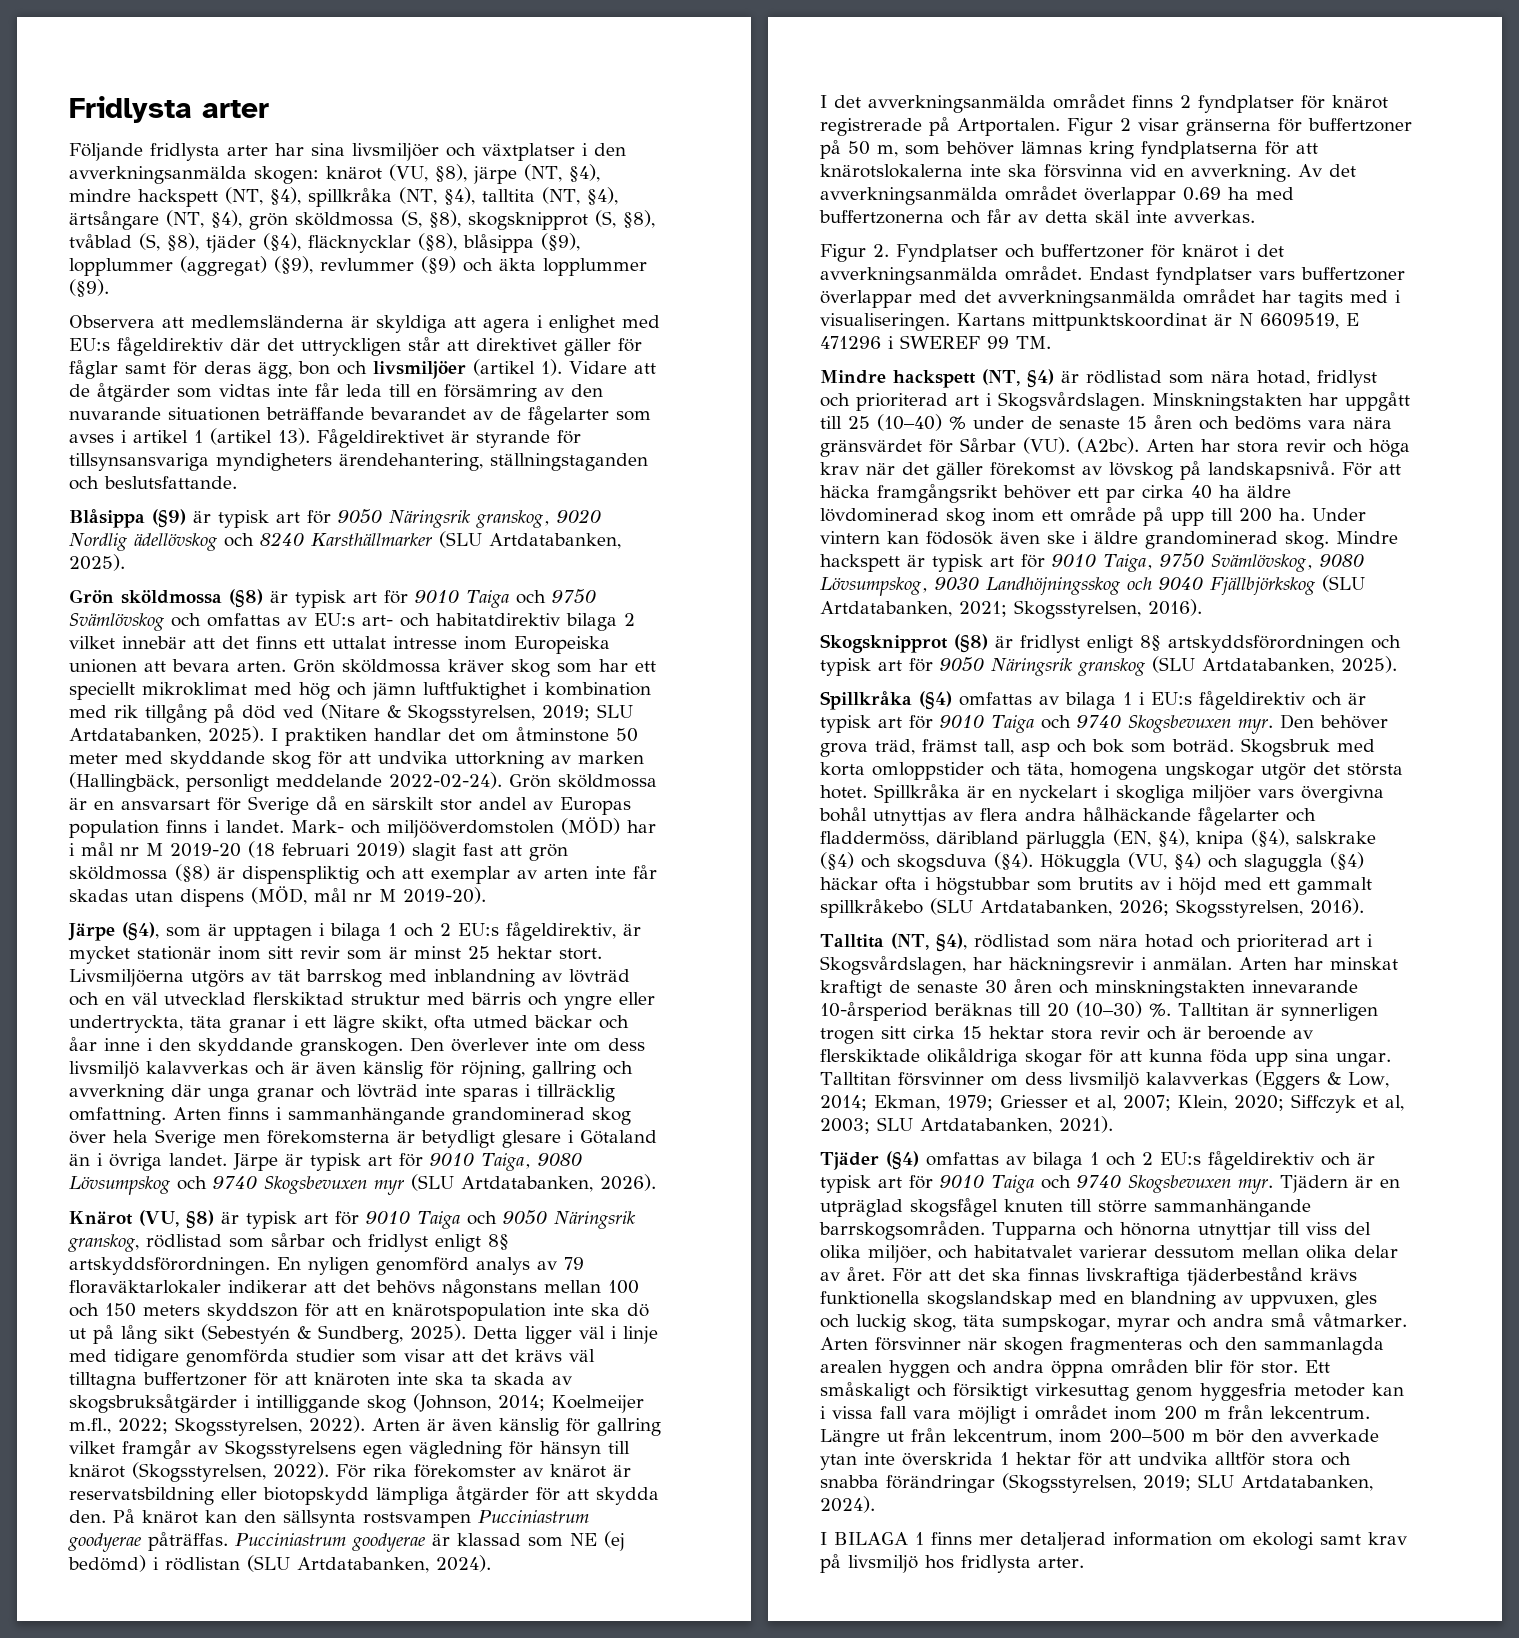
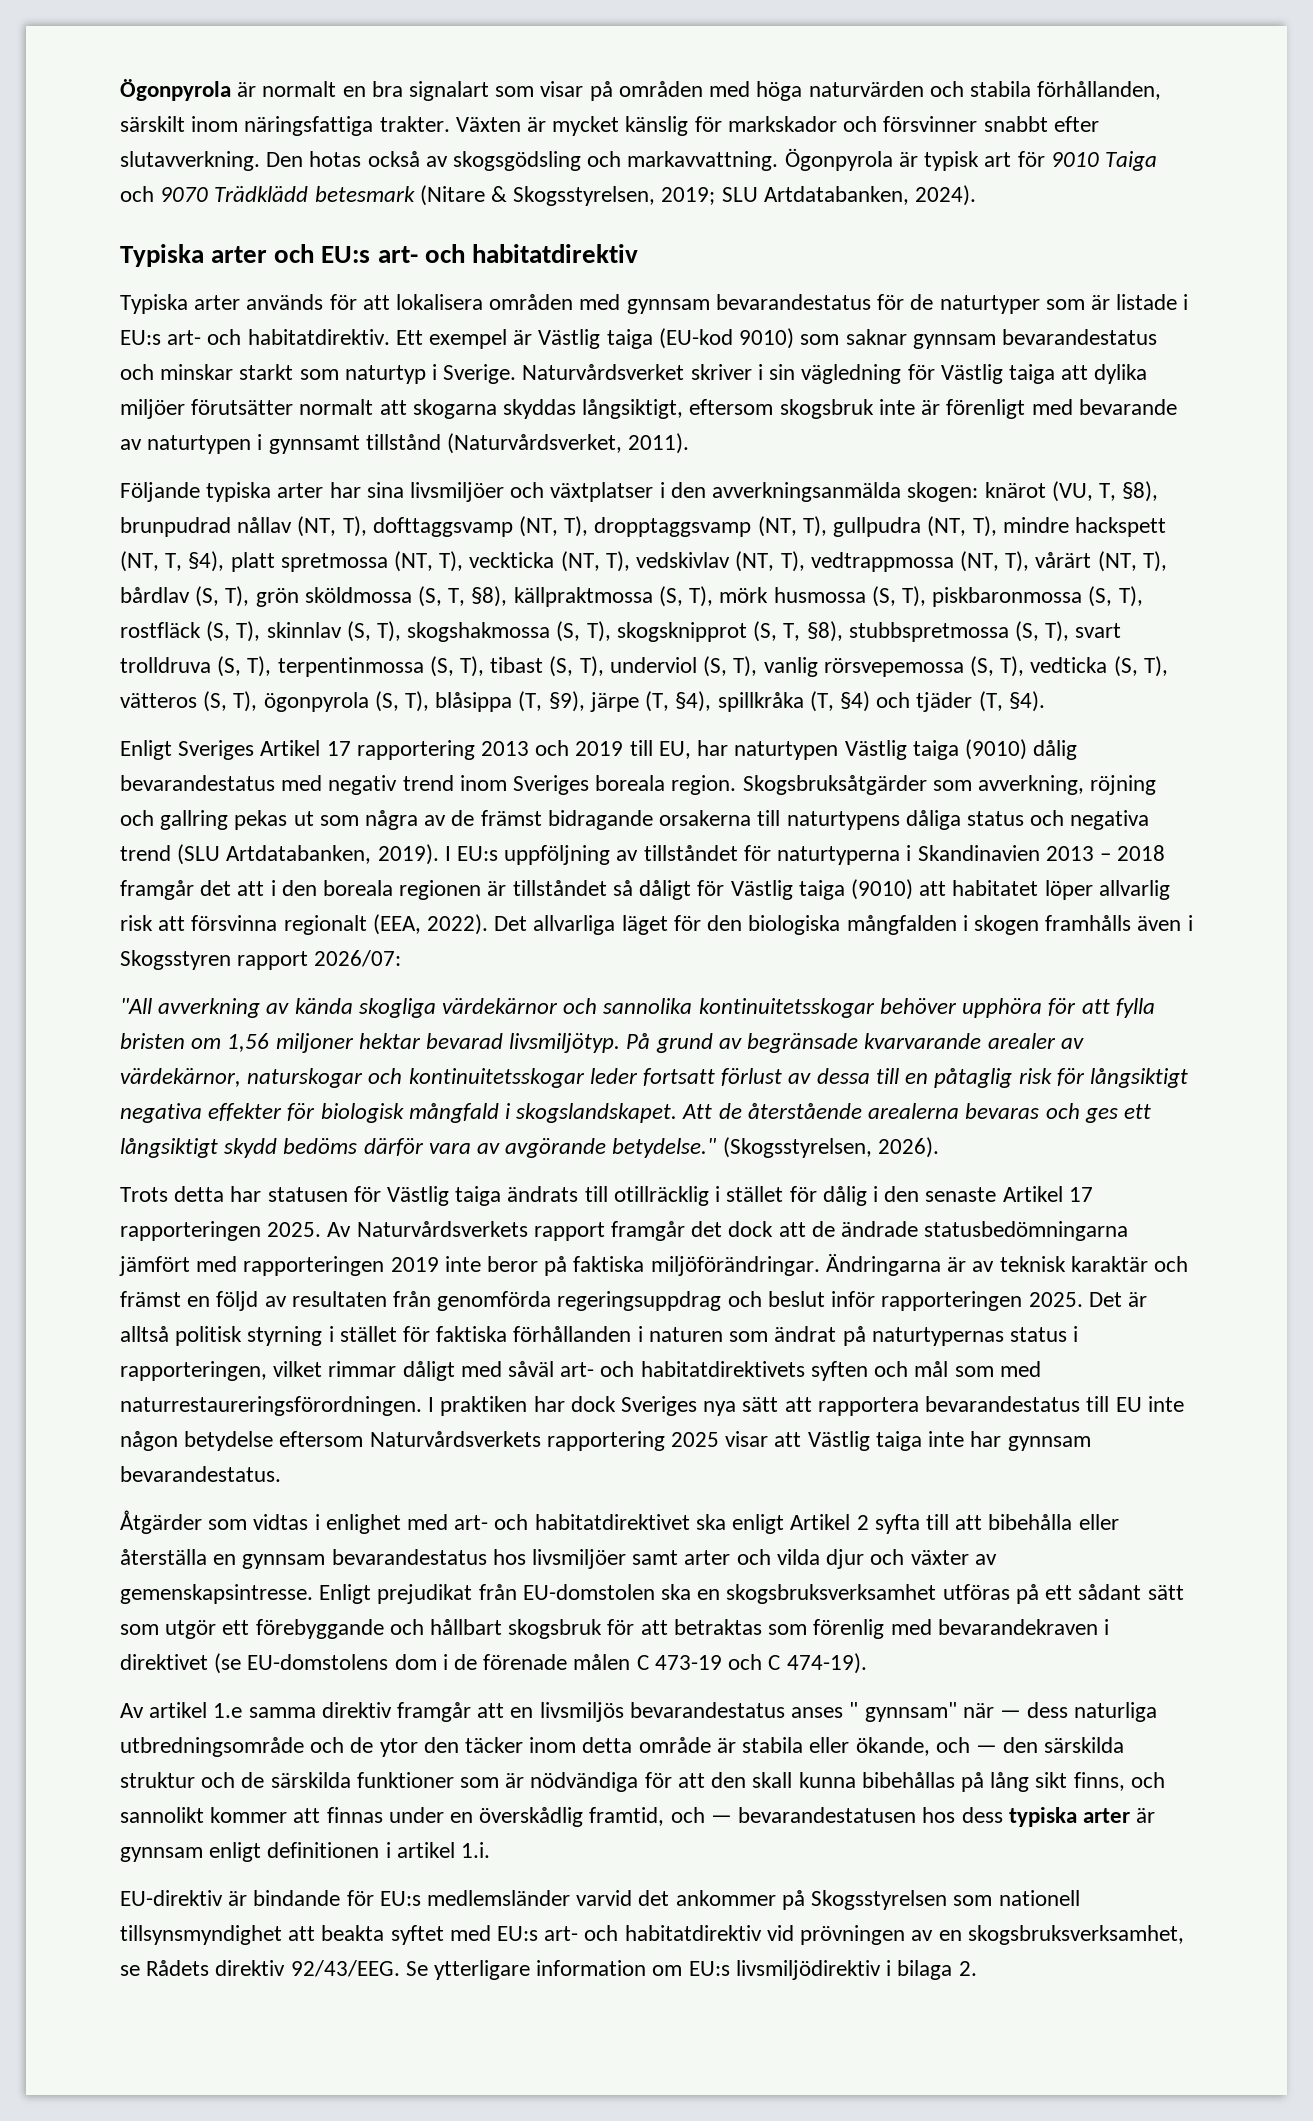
[69,96,269,123] Fridlysta arter -> [120,79,1162,101] [120,116,1099,136] [120,148,1157,171] [120,185,977,206] [120,244,638,267] [120,294,1189,314] [120,328,1157,349] [120,364,1148,384] [120,399,1177,419] [120,433,690,454] Ögonpyrola är normalt en bra signalart som visar på områden med höga naturvärden och stabila förhållanden, särskilt inom näringsfattiga trakter. Växten är mycket känslig för markskador och försvinner snabbt efter slutavverkning. Den hotas också av skogsgödsling och markavvattning. Ögonpyrola är typisk art för 9010 Taiga och 9070 Trädklädd betesmark (Nitare & Skogsstyrelsen, 2019; SLU Artdatabanken, 2024). // Typiska arter och EU:s art- och habitatdirektiv // Typiska arter används för att lokalisera områden med gynnsam bevarandestatus för de naturtyper som är listade i EU:s art- och habitatdirektiv. Ett exempel är Västlig taiga (EU-kod 9010) som saknar gynnsam bevarandestatus och minskar starkt som naturtyp i Sverige. Naturvårdsverket skriver i sin vägledning för Västlig taiga att dylika miljöer förutsätter normalt att skogarna skyddas långsiktigt, eftersom skogsbruk inte är förenligt med bevarande av naturtypen i gynnsamt tillstånd (Naturvårdsverket, 2011).
[150,143,220,161] fridlysta -> [206,482,272,502] typiska
[435,164,600,184] [69,187,618,207] [69,210,655,230] [69,233,580,253] [69,256,647,276] [69,279,109,297] [69,315,660,333] [69,337,642,356] [69,359,656,379] [69,383,603,402] [69,406,651,425] [69,428,581,448] [69,453,648,471] [69,476,237,490] [69,509,601,528] [69,531,621,551] [69,554,125,571] [69,589,596,608] [69,613,635,631] [69,636,610,654] [69,659,656,677] [69,682,651,700] [69,703,633,723] [69,726,638,746] [69,751,644,769] [69,772,657,792] [69,796,631,815] [69,817,656,838] [69,841,568,861] [69,864,657,884] [69,886,486,907] [68,922,641,941] [69,946,602,964] [69,969,630,987] [69,992,655,1010] [69,1015,629,1033] [69,1037,645,1056] [69,1061,633,1079] [69,1084,615,1102] [69,1107,631,1125] [69,1129,657,1148] [69,1153,582,1171] [69,1174,656,1195] [69,1210,636,1229] [68,1233,509,1252] [69,1257,584,1275] [69,1279,639,1298] [69,1303,649,1321] [69,1324,658,1344] [69,1349,595,1367] [69,1372,572,1390] [69,1393,645,1413] [69,1416,661,1436] [69,1440,630,1459] [69,1462,631,1482] [69,1486,659,1505] [69,1509,589,1528] [68,1531,625,1552] [68,1555,491,1573] [820,94,1388,113] [820,117,1412,136] [820,140,1318,159] [820,164,1356,182] [820,186,1294,205] [819,209,1255,224] [820,244,1284,262] [820,266,1405,285] [820,289,1401,308] [820,313,1359,331] [820,335,1051,349] [820,369,1377,388] [820,392,1410,411] [820,414,1392,431] [820,437,1410,457] [820,461,1401,480] [820,484,1291,503] [820,507,1366,526] [820,531,1398,549] [820,553,1364,572] [820,575,1365,596] [820,599,1202,619] [820,634,1401,653] [820,656,1397,676] [820,691,1366,710] [820,714,1388,734] [820,738,1375,757] [820,762,1403,780] [820,784,1384,803] [819,807,1316,826] [820,829,1376,849] [820,852,1364,872] [820,877,1372,895] [820,898,1364,918] [820,933,1373,952] [820,956,1398,975] [820,979,1358,998] [820,1001,1378,1021] [820,1026,1313,1044] [820,1048,1391,1067] [820,1070,1389,1090] [820,1094,1404,1113] [820,1116,1113,1134] [820,1151,1375,1170] [820,1175,1400,1194] [820,1198,1311,1217] [819,1221,1371,1240] [820,1245,1398,1263] [820,1267,1357,1286] [820,1291,1377,1309] [820,1313,1407,1332] [820,1337,1384,1355] [820,1359,1330,1378] [820,1382,1404,1401] [820,1405,1370,1424] [820,1428,1379,1447] [820,1452,1351,1470] [820,1473,1373,1493] [820,1496,875,1513] [820,1532,1407,1550] [820,1554,1084,1573] §8), järpe (NT, §4), mindre hackspett (NT, §4), spillkråka (NT, §4), talltita (NT, §4), ärtsångare (NT, §4), grön sköldmossa (S, §8), skogsknipprot (S, §8), tvåblad (S, §8), tjäder (§4), fläcknycklar (§8), blåsippa (§9), lopplummer (aggregat) (§9), revlummer (§9) och äkta lopplummer (§9). // Observera att medlemsländerna är skyldiga att agera i enlighet med EU:s fågeldirektiv där det uttryckligen står att direktivet gäller för fåglar samt för deras ägg, bon och livsmiljöer (artikel 1). Vidare att de åtgärder som vidtas inte får leda till en försämring av den nuvarande situationen beträffande bevarandet av de fågelarter som avses i artikel 1 (artikel 13). Fågeldirektivet är styrande för tillsynsansvariga myndigheters ärendehantering, ställningstaganden och beslutsfattande. // Blåsippa (§9) är typisk art för 9050 Näringsrik granskog, 9020 Nordlig ädellövskog och 8240 Karsthällmarker (SLU Artdatabanken, 2025). // Grön sköldmossa (§8) är typisk art för 9010 Taiga och 9750 Svämlövskog och omfattas av EU:s art- och habitatdirektiv bilaga 2 vilket innebär att det finns ett uttalat intresse inom Europeiska unionen att bevara arten. Grön sköldmossa kräver skog som har ett speciellt mikroklimat med hög och jämn luftfuktighet i kombination med rik tillgång på död ved (Nitare & Skogsstyrelsen, 2019; SLU Artdatabanken, 2025). I praktiken handlar det om åtminstone 50 meter med skyddande skog för att undvika uttorkning av marken (Hallingbäck, personligt meddelande 2022-02-24). Grön sköldmossa är en ansvarsart för Sverige då en särskilt stor andel av Europas population finns i landet. Mark- och miljööverdomstolen (MÖD) har i mål nr M 2019-20 (18 februari 2019) slagit fast att grön sköldmossa (§8) är dispenspliktig och att exemplar av arten inte får skadas utan dispens (MÖD, mål nr M 2019-20). // Järpe (§4), som är upptagen i bilaga 1 och 2 EU:s fågeldirektiv, är mycket stationär inom sitt revir som är minst 25 hektar stort. Livsmiljöerna utgörs av tät barrskog med inblandning av lövträd och en väl utvecklad flerskiktad struktur med bärris och yngre eller undertryckta, täta granar i ett lägre skikt, ofta utmed bäckar och åar inne i den skyddande granskogen. Den överlever inte om dess livsmiljö kalavverkas och är även känslig för röjning, gallring och avverkning där unga granar och lövträd inte sparas i tillräcklig omfattning. Arten finns i sammanhängande grandominerad skog över hela Sverige men förekomsterna är betydligt glesare i Götaland än i övriga landet. Järpe är typisk art för 9010 Taiga, 9080 Lövsumpskog och 9740 Skogsbevuxen myr (SLU Artdatabanken, 2026). // Knärot (VU, §8) är typisk art för 9010 Taiga och 9050 Näringsrik granskog, rödlistad som sårbar och fridlyst enligt 8§ artskyddsförordningen. En nyligen genomförd analys av 79 floraväktarlokaler indikerar att det behövs någonstans mellan 100 och 150 meters skyddszon för att en knärotspopulation inte ska dö ut på lång sikt (Sebestyén & Sundberg, 2025). Detta ligger väl i linje med tidigare genomförda studier som visar att det krävs väl tilltagna buffertzoner för att knäroten inte ska ta skada av skogsbruksåtgärder i intilliggande skog (Johnson, 2014; Koelmeijer m.fl., 2022; Skogsstyrelsen, 2022). Arten är även känslig för gallring vilket framgår av Skogsstyrelsens egen vägledning för hänsyn till knärot (Skogsstyrelsen, 2022). För rika förekomster av knärot är reservatsbildning eller biotopskydd lämpliga åtgärder för att skydda den. På knärot kan den sällsynta rostsvampen Pucciniastrum goodyerae påträffas. Pucciniastrum goodyerae är klassad som NE (ej bedömd) i rödlistan (SLU Artdatabanken, 2024). // I det avverkningsanmälda området finns 2 fyndplatser för knärot registrerade på Artportalen. Figur 2 visar gränserna för buffertzoner på 50 m, som behöver lämnas kring fyndplatserna för att knärotslokalerna inte ska försvinna vid en avverkning. Av det avverkningsanmälda området överlappar 0.69 ha med buffertzonerna och får av detta skäl inte avverkas. // Figur 2. Fyndplatser och buffertzoner för knärot i det avverkningsanmälda området. Endast fyndplatser vars buffertzoner överlappar med det avverkningsanmälda området har tagits med i visualiseringen. Kartans mittpunktskoordinat är N 6609519, E 471296 i SWEREF 99 TM. // Mindre hackspett (NT, §4) är rödlistad som nära hotad, fridlyst och prioriterad art i Skogsvårdslagen. Minskningstakten har uppgått till 25 (10–40) % under de senaste 15 åren och bedöms vara nära gränsvärdet för Sårbar (VU). (A2bc). Arten har stora revir och höga krav när det gäller förekomst av lövskog på landskapsnivå. För att häcka framgångsrikt behöver ett par cirka 40 ha äldre lövdominerad skog inom ett område på upp till 200 ha. Under vintern kan födosök även ske i äldre grandominerad skog. Mindre hackspett är typisk art för 9010 Taiga, 9750 Svämlövskog, 9080 Lövsumpskog, 9030 Landhöjningsskog och 9040 Fjällbjörkskog (SLU Artdatabanken, 2021; Skogsstyrelsen, 2016). // Skogsknipprot (§8) är fridlyst enligt 8§ artskyddsförordningen och typisk art för 9050 Näringsrik granskog (SLU Artdatabanken, 2025). // Spillkråka (§4) omfattas av bilaga 1 i EU:s fågeldirektiv och är typisk art för 9010 Taiga och 9740 Skogsbevuxen myr. Den behöver grova träd, främst tall, asp och bok som boträd. Skogsbruk med korta omloppstider och täta, homogena ungskogar utgör det största hotet. Spillkråka är en nyckelart i skogliga miljöer vars övergivna bohål utnyttjas av flera andra hålhäckande fågelarter och fladdermöss, däribland pärluggla (EN, §4), knipa (§4), salskrake (§4) och skogsduva (§4). Hökuggla (VU, §4) och slaguggla (§4) häckar ofta i högstubbar som brutits av i höjd med ett gammalt spillkråkebo (SLU Artdatabanken, 2026; Skogsstyrelsen, 2016). // Talltita (NT, §4), rödlistad som nära hotad och prioriterad art i Skogsvårdslagen, har häckningsrevir i anmälan. Arten har minskat kraftigt de senaste 30 åren och minskningstakten innevarande 10-årsperiod beräknas till 20 (10–30) %. Talltitan är synnerligen trogen sitt cirka 15 hektar stora revir och är beroende av flerskiktade olikåldriga skogar för att kunna föda upp sina ungar. Talltitan försvinner om dess livsmiljö kalavverkas (Eggers & Low, 2014; Ekman, 1979; Griesser et al, 2007; Klein, 2020; Siffczyk et al, 2003; SLU Artdatabanken, 2021). // Tjäder (§4) omfattas av bilaga 1 och 2 EU:s fågeldirektiv och är typisk art för 9010 Taiga och 9740 Skogsbevuxen myr. Tjädern är en utpräglad skogsfågel knuten till större sammanhängande barrskogsområden. Tupparna och hönorna utnyttjar till viss del olika miljöer, och habitatvalet varierar dessutom mellan olika delar av året. För att det ska finnas livskraftiga tjäderbestånd krävs funktionella skogslandskap med en blandning av uppvuxen, gles och luckig skog, täta sumpskogar, myrar och andra små våtmarker. Arten försvinner när skogen fragmenteras och den sammanlagda arealen hyggen och andra öppna områden blir för stor. Ett småskaligt och försiktigt virkesuttag genom hyggesfria metoder kan i vissa fall vara möjligt i området inom 200 m från lekcentrum. Längre ut från lekcentrum, inom 200–500 m bör den avverkade ytan inte överskrida 1 hektar för att undvika alltför stora och snabba förändringar (Skogsstyrelsen, 2019; SLU Artdatabanken, 2024). // I BILAGA 1 finns mer detaljerad information om ekologi samt krav på livsmiljö hos fridlysta arter. -> [1098,481,1159,502] [120,516,1166,537] [120,551,1167,572] [120,586,1143,607] [120,621,1122,642] [120,656,1168,677] [120,691,1045,712] [120,739,1078,760] [120,775,1157,795] [120,810,1150,830] [120,844,1166,865] [120,879,1170,900] [120,914,1193,935] [120,950,402,970] [120,998,1155,1018] [120,1033,1084,1053] [120,1068,1188,1088] [120,1103,1151,1123] [120,1137,939,1158] [120,1186,1093,1206] [120,1221,1129,1241] [119,1254,1188,1276] [120,1291,1147,1311] [120,1326,1079,1346] [120,1361,1041,1381] [120,1396,1184,1416] [120,1431,1091,1451] [120,1466,281,1482] [120,1510,1119,1534] [120,1549,997,1569] [120,1584,1184,1604] [120,1619,1109,1639] [120,1653,867,1674] [120,1702,1158,1722] [120,1737,1125,1757] [120,1772,1165,1792] [120,1807,1156,1827] [120,1842,491,1862] [120,1890,1080,1910] [120,1925,1184,1945] [120,1960,977,1980] T, §8), brunpudrad nållav (NT, T), dofttaggsvamp (NT, T), dropptaggsvamp (NT, T), gullpudra (NT, T), mindre hackspett (NT, T, §4), platt spretmossa (NT, T), veckticka (NT, T), vedskivlav (NT, T), vedtrappmossa (NT, T), vårärt (NT, T), bårdlav (S, T), grön sköldmossa (S, T, §8), källpraktmossa (S, T), mörk husmossa (S, T), piskbaronmossa (S, T), rostfläck (S, T), skinnlav (S, T), skogshakmossa (S, T), skogsknipprot (S, T, §8), stubbspretmossa (S, T), svart trolldruva (S, T), terpentinmossa (S, T), tibast (S, T), underviol (S, T), vanlig rörsvepemossa (S, T), vedticka (S, T), vätteros (S, T), ögonpyrola (S, T), blåsippa (T, §9), järpe (T, §4), spillkråka (T, §4) och tjäder (T, §4). // Enligt Sveriges Artikel 17 rapportering 2013 och 2019 till EU, har naturtypen Västlig taiga (9010) dålig bevarandestatus med negativ trend inom Sveriges boreala region. Skogsbruksåtgärder som avverkning, röjning och gallring pekas ut som några av de främst bidragande orsakerna till naturtypens dåliga status och negativa trend (SLU Artdatabanken, 2019). I EU:s uppföljning av tillståndet för naturtyperna i Skandinavien 2013 – 2018 framgår det att i den boreala regionen är tillståndet så dåligt för Västlig taiga (9010) att habitatet löper allvarlig risk att försvinna regionalt (EEA, 2022). Det allvarliga läget för den biologiska mångfalden i skogen framhålls även i Skogsstyren rapport 2026/07: // "All avverkning av kända skogliga värdekärnor och sannolika kontinuitetsskogar behöver upphöra för att fylla bristen om 1,56 miljoner hektar bevarad livsmiljötyp. På grund av begränsade kvarvarande arealer av värdekärnor, naturskogar och kontinuitetsskogar leder fortsatt förlust av dessa till en påtaglig risk för långsiktigt negativa effekter för biologisk mångfald i skogslandskapet. Att de återstående arealerna bevaras och ges ett långsiktigt skydd bedöms därför vara av avgörande betydelse." (Skogsstyrelsen, 2026). // Trots detta har statusen för Västlig taiga ändrats till otillräcklig i stället för dålig i den senaste Artikel 17 rapporteringen 2025. Av Naturvårdsverkets rapport framgår det dock att de ändrade statusbedömningarna jämfört med rapporteringen 2019 inte beror på faktiska miljöförändringar. Ändringarna är av teknisk karaktär och främst en följd av resultaten från genomförda regeringsuppdrag och beslut inför rapporteringen 2025. Det är alltså politisk styrning i stället för faktiska förhållanden i naturen som ändrat på naturtypernas status i rapporteringen, vilket rimmar dåligt med såväl art- och habitatdirektivets syften och mål som med naturrestaureringsförordningen. I praktiken har dock Sveriges nya sätt att rapportera bevarandestatus till EU inte någon betydelse eftersom Naturvårdsverkets rapportering 2025 visar att Västlig taiga inte har gynnsam bevarandestatus. // Åtgärder som vidtas i enlighet med art- och habitatdirektivet ska enligt Artikel 2 syfta till att bibehålla eller återställa en gynnsam bevarandestatus hos livsmiljöer samt arter och vilda djur och växter av gemenskapsintresse. Enligt prejudikat från EU-domstolen ska en skogsbruksverksamhet utföras på ett sådant sätt som utgör ett förebyggande och hållbart skogsbruk för att betraktas som förenlig med bevarandekraven i direktivet (se EU-domstolens dom i de förenade målen C 473-19 och C 474-19). // Av artikel 1.e samma direktiv framgår att en livsmiljös bevarandestatus anses " gynnsam" när — dess naturliga utbredningsområde och de ytor den täcker inom detta område är stabila eller ökande, och — den särskilda struktur och de särskilda funktioner som är nödvändiga för att den skall kunna bibehållas på lång sikt finns, och sannolikt kommer att finnas under en överskådlig framtid, och — bevarandestatusen hos dess typiska arter är gynnsam enligt definitionen i artikel 1.i. // EU-direktiv är bindande för EU:s medlemsländer varvid det ankommer på Skogsstyrelsen som nationell tillsynsmyndighet att beakta syftet med EU:s art- och habitatdirektiv vid prövningen av en skogsbruksverksamhet, se Rådets direktiv 92/43/EEG. Se ytterligare information om EU:s livsmiljödirektiv i bilaga 2.

